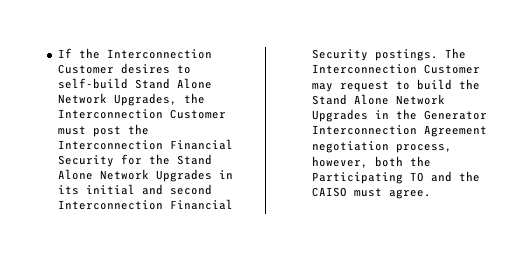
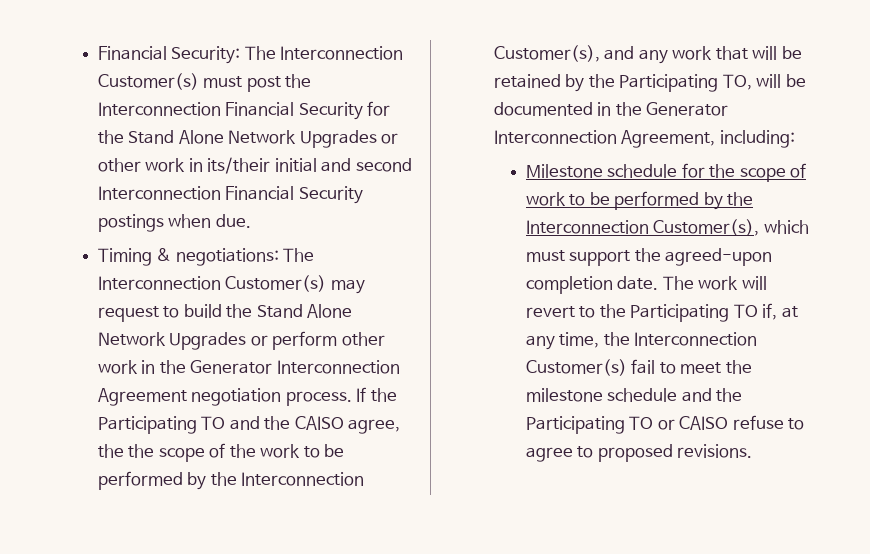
[57,48,212,59] [57,63,191,74] [57,78,212,89] [57,93,205,106] [57,109,226,119] If the Interconnection Customer desires to self-build Stand Alone Network Upgrades, the Interconnection Customer -> [97,46,404,64] [97,73,199,90] Financial Security: The Interconnection Customer(s)
[218,170,233,179] [57,185,79,195] in its -> [381,133,399,144] [97,157,271,174] or other work in its/their
[374,48,466,61] [311,64,480,74] postings. The Interconnection Customer -> [97,214,251,232] [97,248,315,266] [97,275,327,292] postings when due. // Timing & negotiations: The Interconnection Customer(s)
(368, 115) none -> [250,331,385,350] [97,360,138,374] or perform other work
[395,144,452,153] [311,156,403,168] process, however, both -> [285,387,367,406] process. If
[353,188,431,199] must agree. -> [348,419,401,434] [97,443,345,462] [97,471,365,490] [493,45,802,64] [493,74,806,92] [493,102,729,116] [493,130,795,148] [525,163,807,182] [525,191,754,210] [525,219,809,236] [525,248,773,266] [525,276,767,294] [525,303,798,322] [525,332,758,350] [525,359,752,376] [525,388,743,402] [525,415,805,434] [525,444,753,462] agree, the the scope of the work to be performed by the Interconnection Customer(s), and any work that will be retained by the Participating TO, will be documented in the Generator Interconnection Agreement, including: // Milestone schedule for the scope of work to be performed by the Interconnection Customer(s), which must support the agreed-upon completion date. The work will revert to the Participating TO if, at any time, the Interconnection Customer(s) fail to meet the milestone schedule and the Participating TO or CAISO refuse to agree to proposed revisions.

